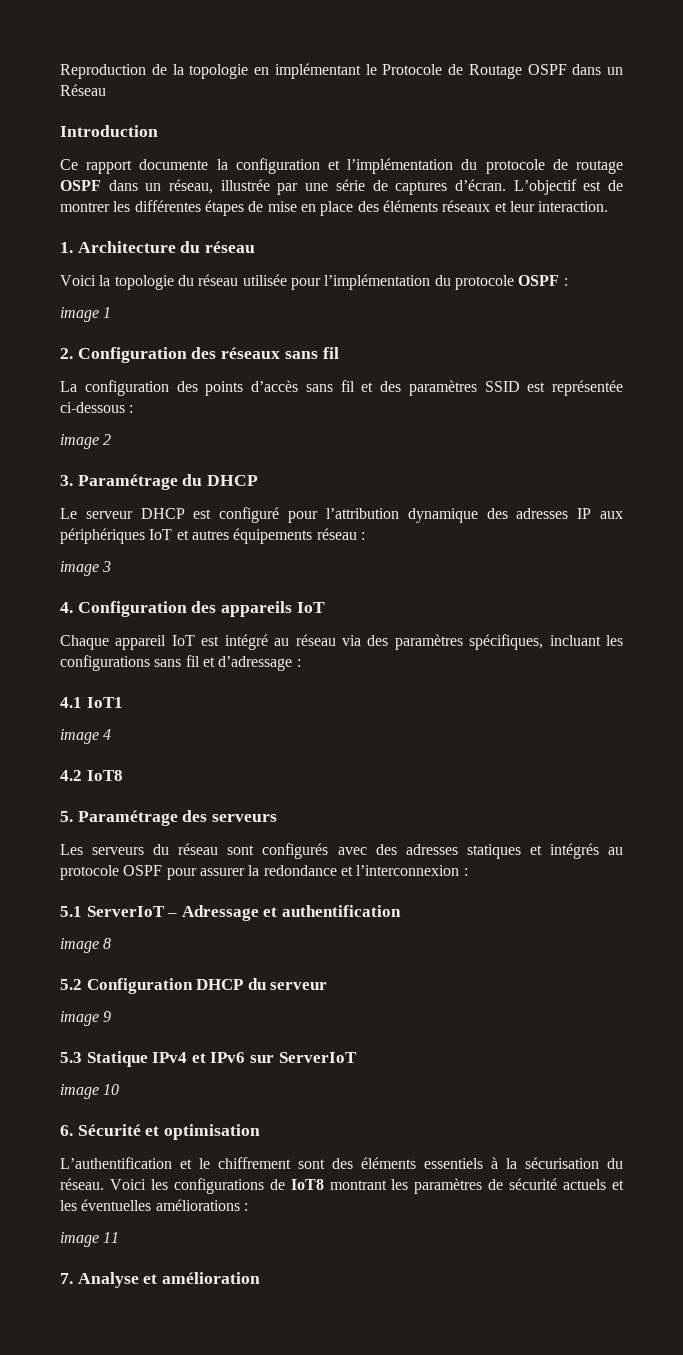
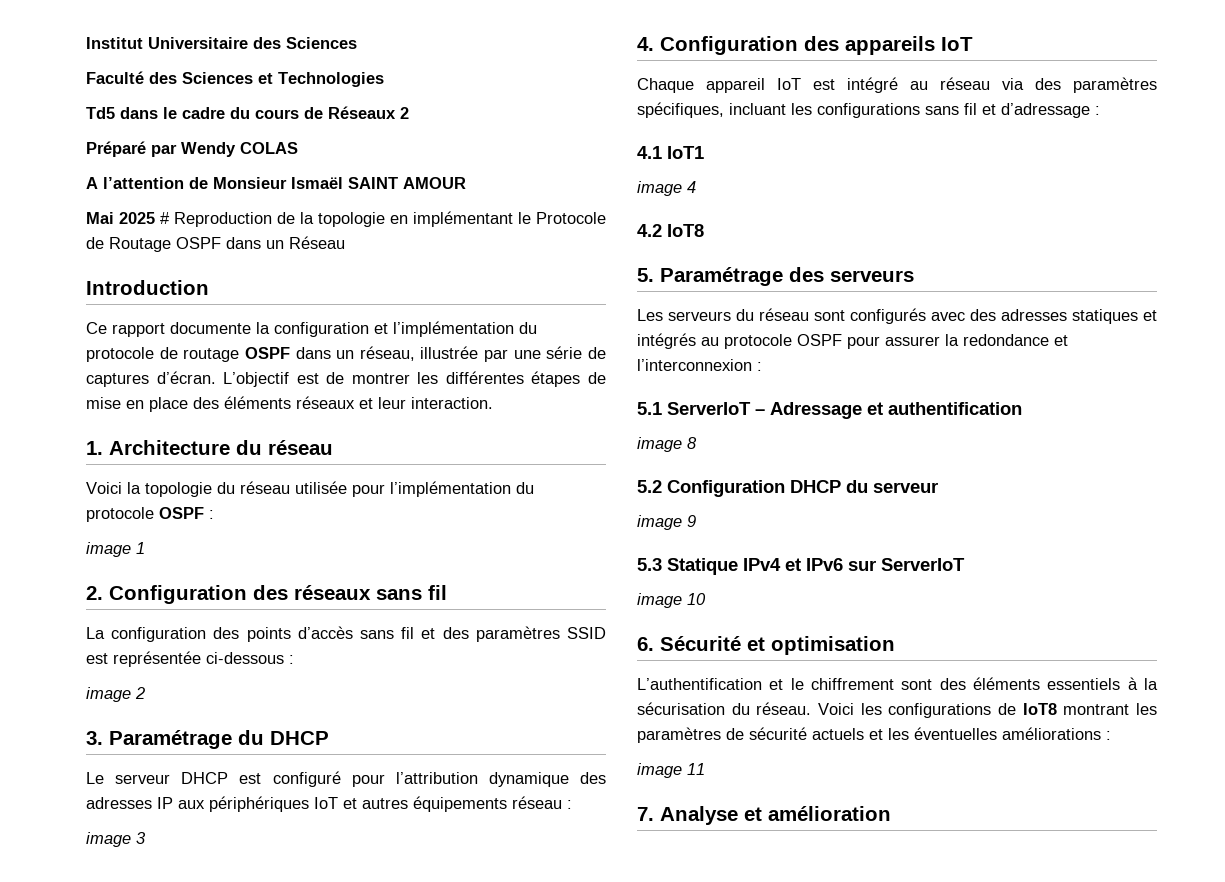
(60, 71) none -> [86,37,357,49] [86,71,384,87] [86,106,409,119] [86,141,298,157] [86,177,466,189] [86,212,170,224] Institut Universitaire des Sciences // Faculté des Sciences et Technologies // Td5 dans le cadre du cours de Réseaux 2 // Préparé par Wendy COLAS // A l’attention de Monsieur Ismaël SAINT AMOUR // Mai 2025 #

